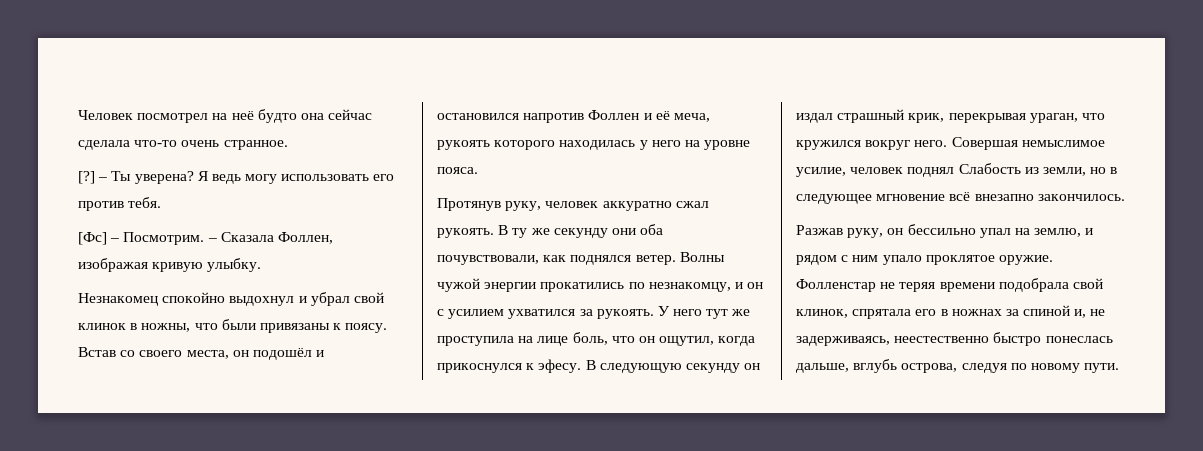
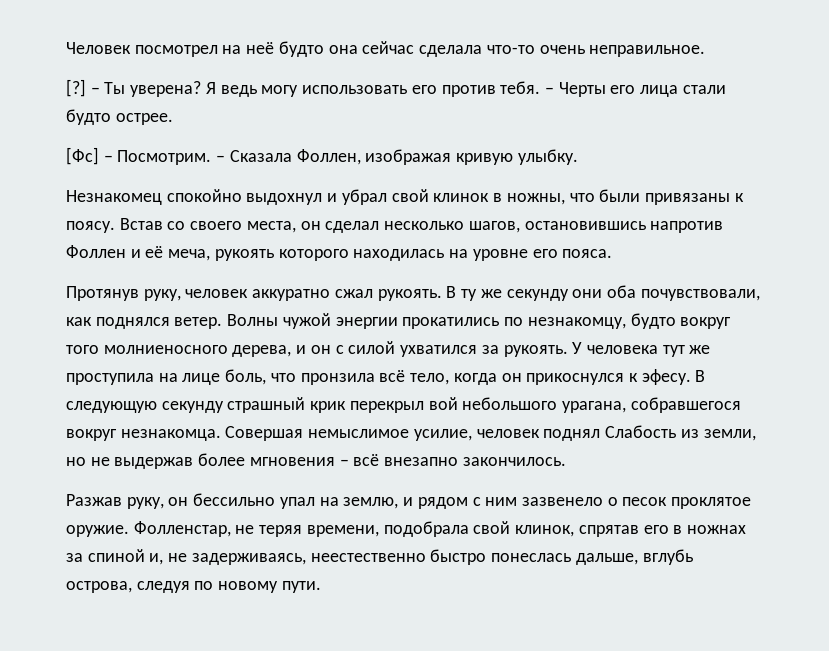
[223,140,288,150] странное. -> [589,45,706,57] неправильное.
(162, 202) none -> [544,82,726,97] [66,109,173,125] – Черты его лица стали будто острее.
[252,348,325,360] [437,113,519,120] подошёл и остановился -> [325,221,646,233] сделал несколько шагов, остановившись
[639,140,681,150] у него -> (445, 255) none
(751, 145) none -> [532,249,558,258] его
(731, 287) none -> [630,313,732,329] [66,345,292,357] будто вокруг того молниеносного дерева,
[448,309,505,319] усилием -> [348,341,396,354] силой
[673,309,703,316] него -> [586,345,658,354] человека
[638,336,756,346] он ощутил, когда -> [300,370,522,385] пронзила всё тело, когда он
[744,363,761,370] [796,109,1105,123] [796,140,948,150] он издал страшный крик, перекрывая ураган, что кружился вокруг него. -> [227,397,741,413] [66,429,221,441] страшный крик перекрыл вой небольшого урагана, собравшегося вокруг незнакомца.
[1110,167,1118,174] [796,194,946,204] в следующее мгновение -> [90,453,349,469] не выдержав более мгновения –
[882,255,922,265] упало -> [521,497,668,506] зазвенело о песок
[796,279,876,292] Фолленстар -> [133,521,231,537] Фолленстар,
[939,282,995,292] времени -> [306,525,379,537] времени,
[852,309,912,319] спрятала -> [578,525,639,537] спрятав

